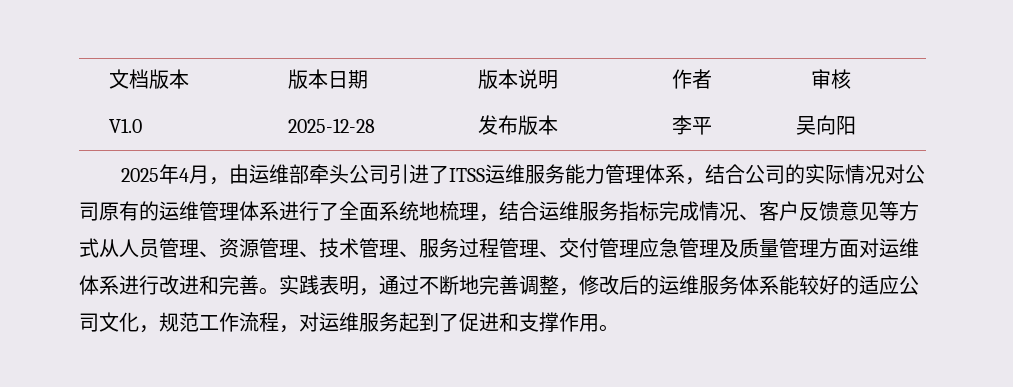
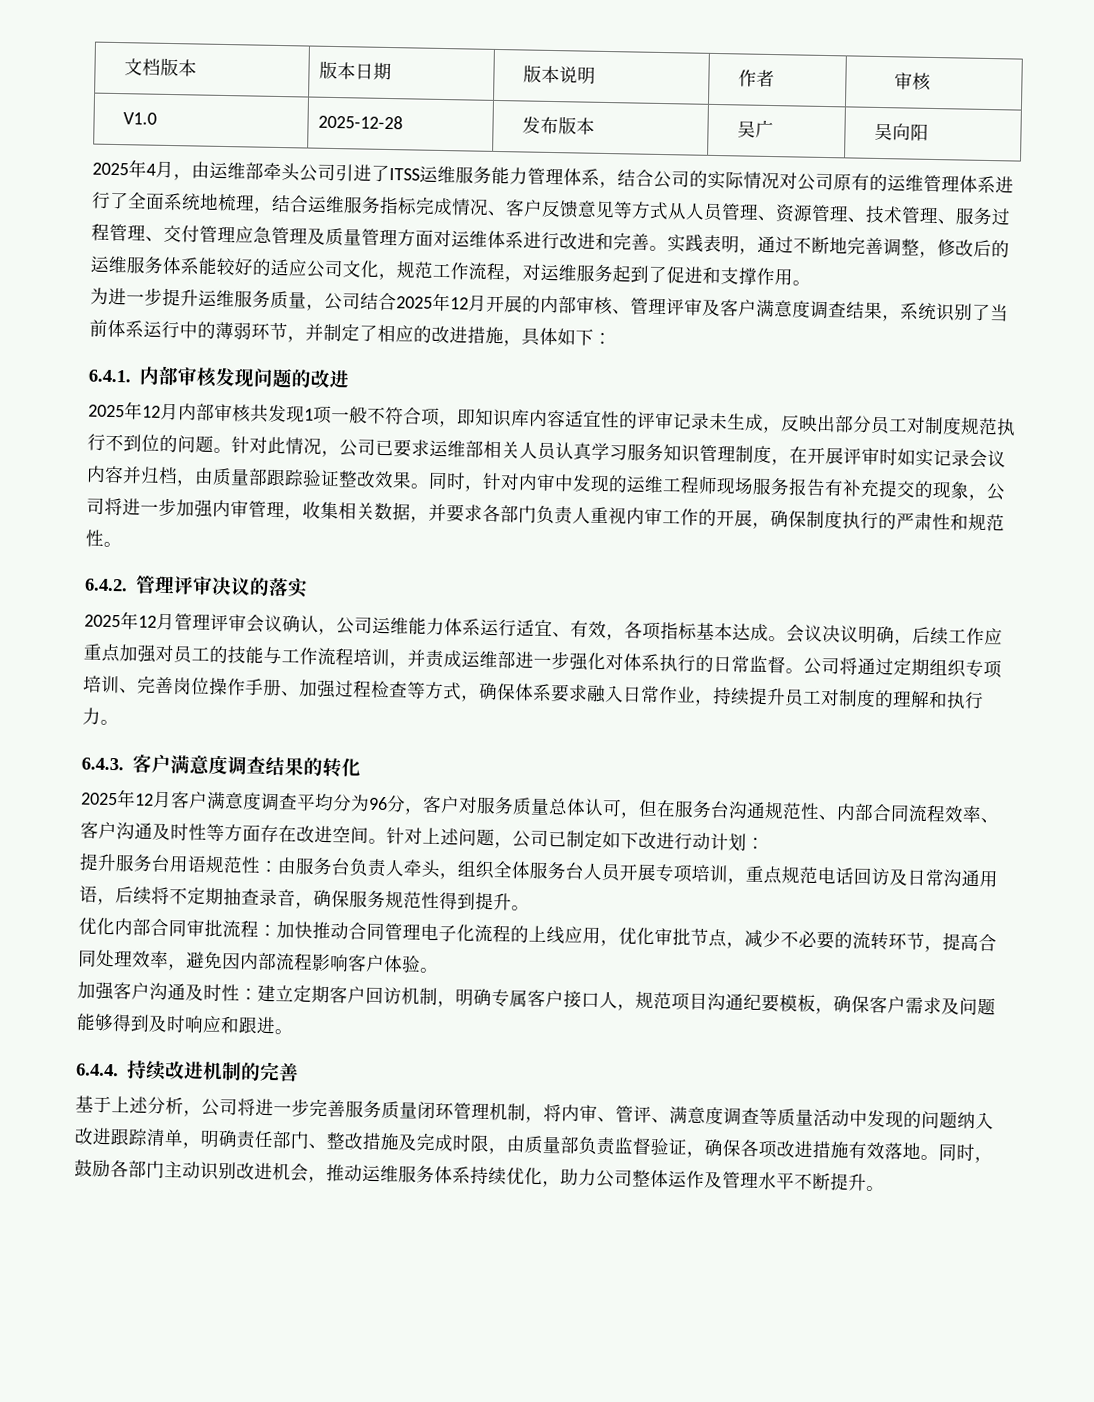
[672,115,713,135] 李平 -> [737,119,775,139] 吴广
(619, 328) none -> [90,287,1009,322] [89,319,612,347] [88,365,350,389] [88,401,1016,436] [87,433,1006,469] [86,465,1006,502] [86,497,1005,532] [85,529,122,548] [84,575,308,598] [84,611,1003,646] [83,643,1002,679] [83,675,984,709] [82,707,119,726] [81,754,361,778] [81,789,999,824] [80,821,765,852] [79,852,998,888] [79,885,530,911] [78,917,997,953] [78,949,439,974] [77,981,996,1016] [76,1013,293,1035] [76,1060,299,1082] [75,1095,994,1130] [74,1127,993,1164] [74,1159,885,1192] // 为进一步提升运维服务质量，公司结合2025年12月开展的内部审核、管理评审及客户满意度调查结果，系统识别了当前体系运行中的薄弱环节，并制定了相应的改进措施，具体如下： // 6.4.1.内部审核发现问题的改进 // 2025年12月内部审核共发现1项一般不符合项，即知识库内容适宜性的评审记录未生成，反映出部分员工对制度规范执行不到位的问题。针对此情况，公司已要求运维部相关人员认真学习服务知识管理制度，在开展评审时如实记录会议内容并归档，由质量部跟踪验证整改效果。同时，针对内审中发现的运维工程师现场服务报告有补充提交的现象，公司将进一步加强内审管理，收集相关数据，并要求各部门负责人重视内审工作的开展，确保制度执行的严肃性和规范性。 // 6.4.2.管理评审决议的落实 // 2025年12月管理评审会议确认，公司运维能力体系运行适宜、有效，各项指标基本达成。会议决议明确，后续工作应重点加强对员工的技能与工作流程培训，并责成运维部进一步强化对体系执行的日常监督。公司将通过定期组织专项培训、完善岗位操作手册、加强过程检查等方式，确保体系要求融入日常作业，持续提升员工对制度的理解和执行力。 // 6.4.3.客户满意度调查结果的转化 // 2025年12月客户满意度调查平均分为96分，客户对服务质量总体认可，但在服务台沟通规范性、内部合同流程效率、客户沟通及时性等方面存在改进空间。针对上述问题，公司已制定如下改进行动计划： // 提升服务台用语规范性：由服务台负责人牵头，组织全体服务台人员开展专项培训，重点规范电话回访及日常沟通用语，后续将不定期抽查录音，确保服务规范性得到提升。 // 优化内部合同审批流程：加快推动合同管理电子化流程的上线应用，优化审批节点，减少不必要的流转环节，提高合同处理效率，避免因内部流程影响客户体验。 // 加强客户沟通及时性：建立定期客户回访机制，明确专属客户接口人，规范项目沟通纪要模板，确保客户需求及问题能够得到及时响应和跟进。 // 6.4.4.持续改进机制的完善 // 基于上述分析，公司将进一步完善服务质量闭环管理机制，将内审、管评、满意度调查等质量活动中发现的问题纳入改进跟踪清单，明确责任部门、整改措施及完成时限，由质量部负责监督验证，确保各项改进措施有效落地。同时，鼓励各部门主动识别改进机会，推动运维服务体系持续优化，助力公司整体运作及管理水平不断提升。

